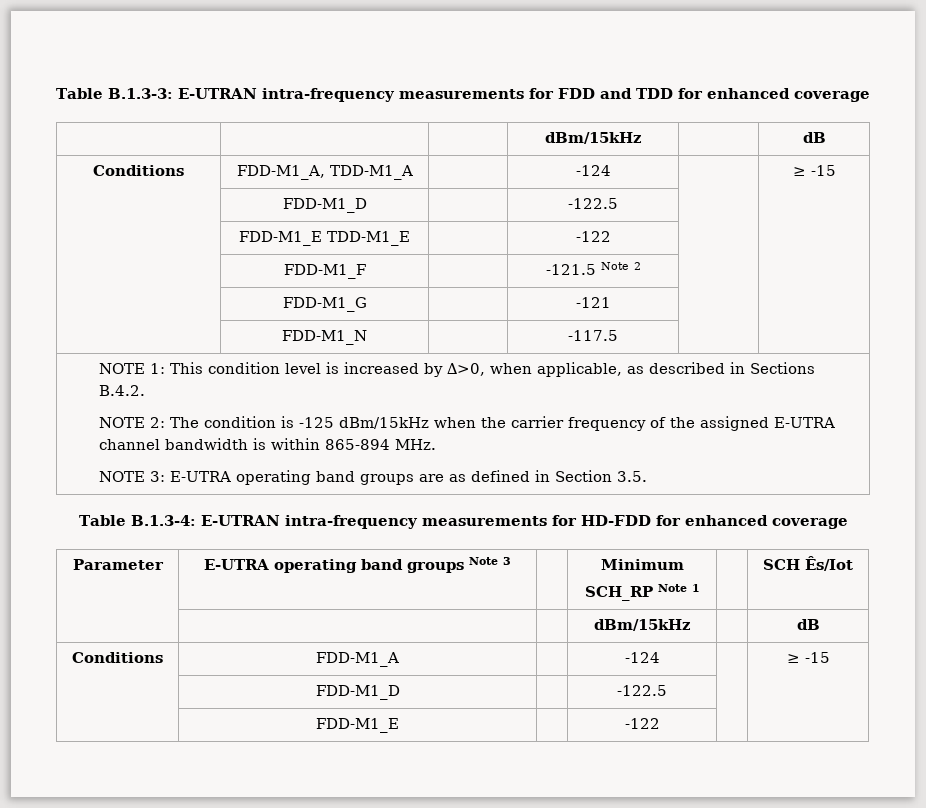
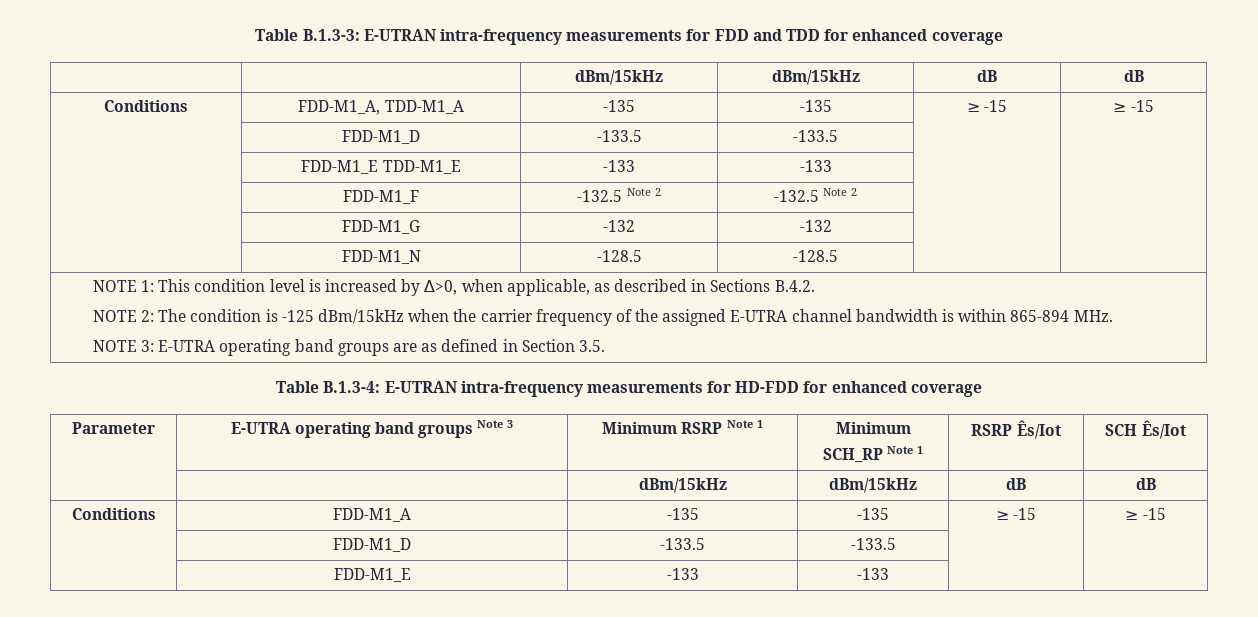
[544,132,642,144] | dBm/15kHz | -> [575,70,663,85] [771,70,860,85] [977,70,997,82] dBm/15kHz | dBm/15kHz | dB
[575,165,611,176] [792,165,836,176] [282,198,367,213] [568,198,618,209] | -124 | | ≥ -15 // | FDD-M1_D | | -122.5 -> [603,100,635,112] [799,100,832,112] [966,100,1008,112] [1113,100,1154,112] [341,130,420,144] [596,130,642,142] [793,130,838,142] -135 | -135 | ≥ -15 | ≥ -15 // | FDD-M1_D | -133.5 | -133.5
[575,231,611,242] | -122 -> [603,160,635,172] [799,160,832,172] -133 | -133
[545,264,596,275] | -121.5 -> [577,188,661,202] [773,190,819,202] -132.5 Note 2 | -132.5
[575,297,611,308] | -121 -> [603,220,635,232] [799,220,832,232] -132 | -132
[568,330,618,341] | -117.5 -> [596,250,642,262] [793,250,838,262] -128.5 | -128.5
(511, 561) none -> [602,420,763,434] Minimum RSRP Note 1
(700, 588) none -> [971,420,1061,439] RSRP Ês/Iot
[593,619,691,631] | dBm/15kHz | -> [638,478,727,493] [829,478,917,493] [1006,478,1026,490] dBm/15kHz | dBm/15kHz | dB
[624,652,660,663] [786,652,830,663] [315,685,400,700] [617,685,667,696] | -124 | | ≥ -15 // | FDD-M1_D | | -122.5 -> [666,508,699,520] [857,508,889,520] [995,508,1037,520] [1125,508,1166,520] [332,538,411,552] [660,538,705,550] [850,538,896,550] -135 | -135 | ≥ -15 | ≥ -15 // | FDD-M1_D | -133.5 | -133.5
[624,718,660,729] | -122 -> [666,568,699,580] [857,568,889,580] -133 | -133

